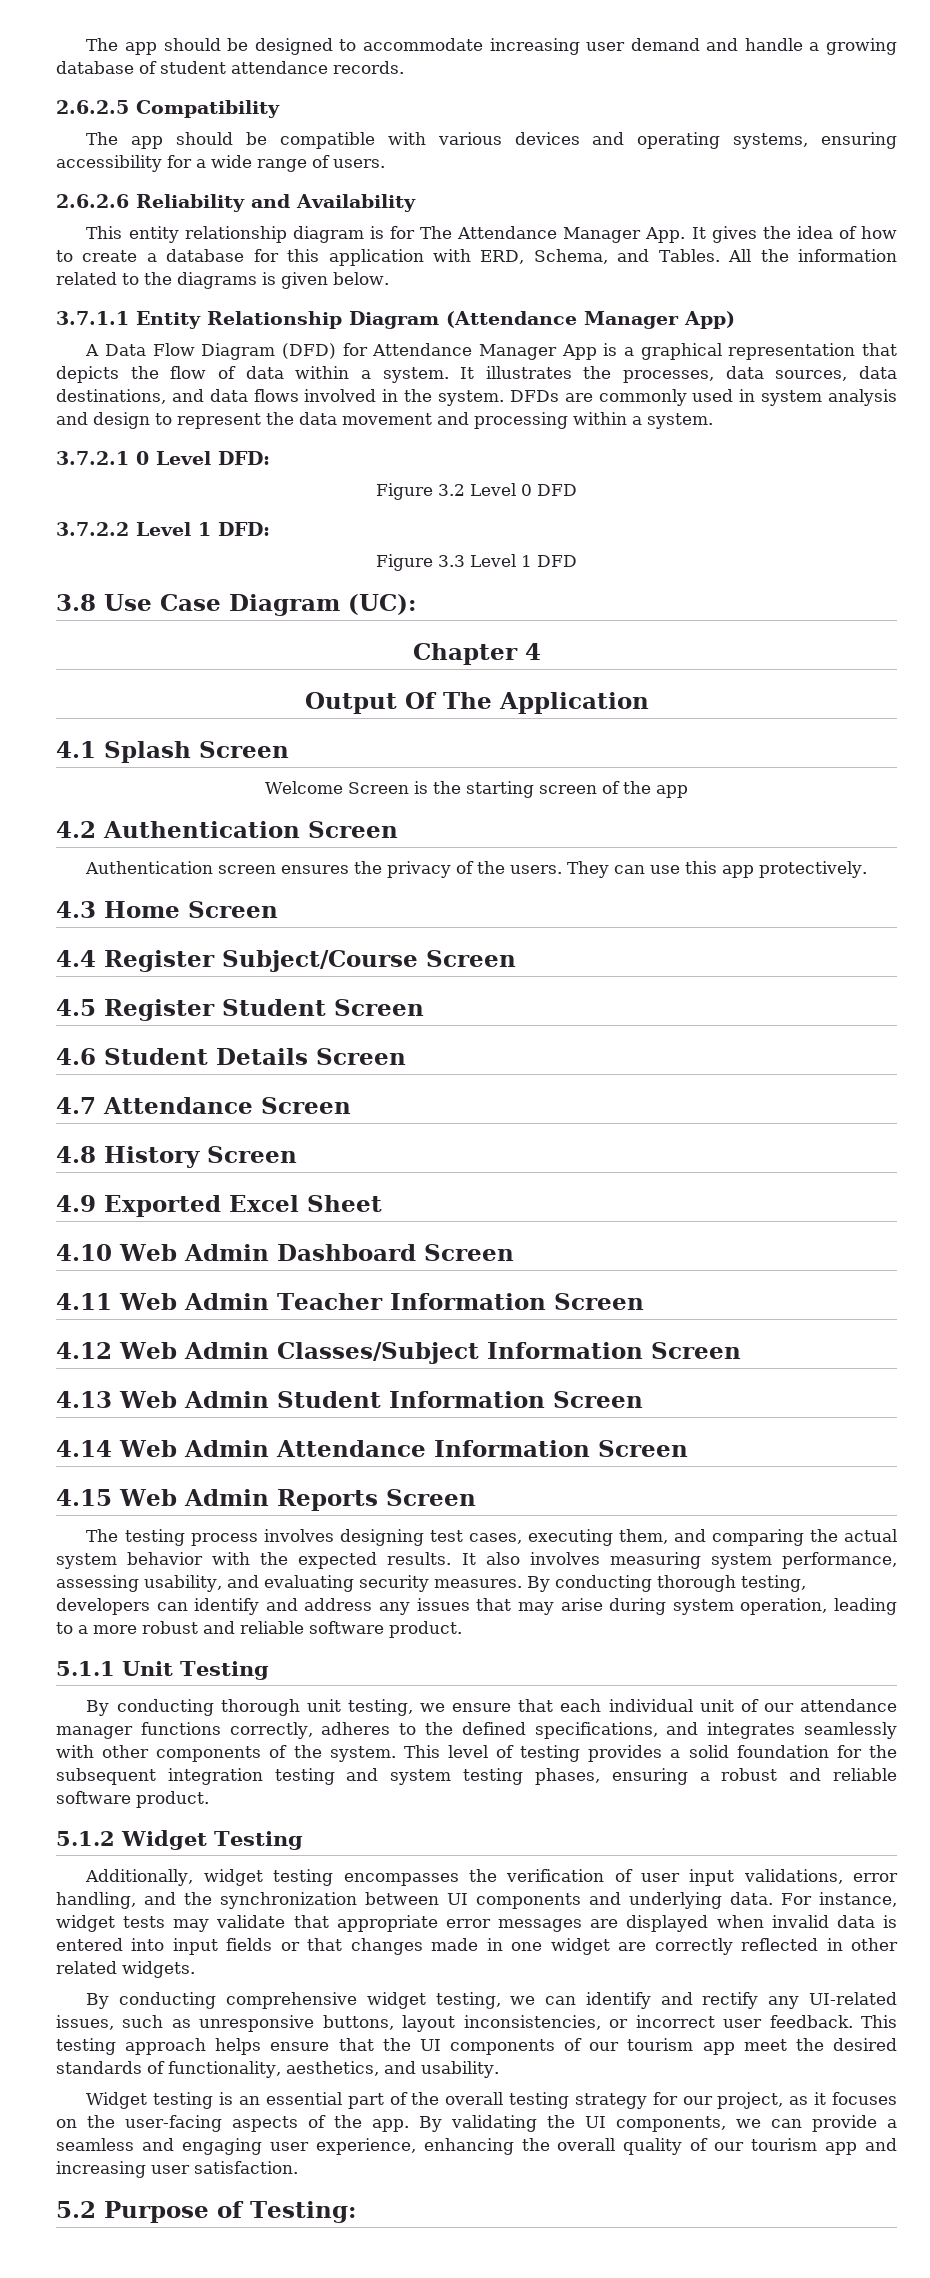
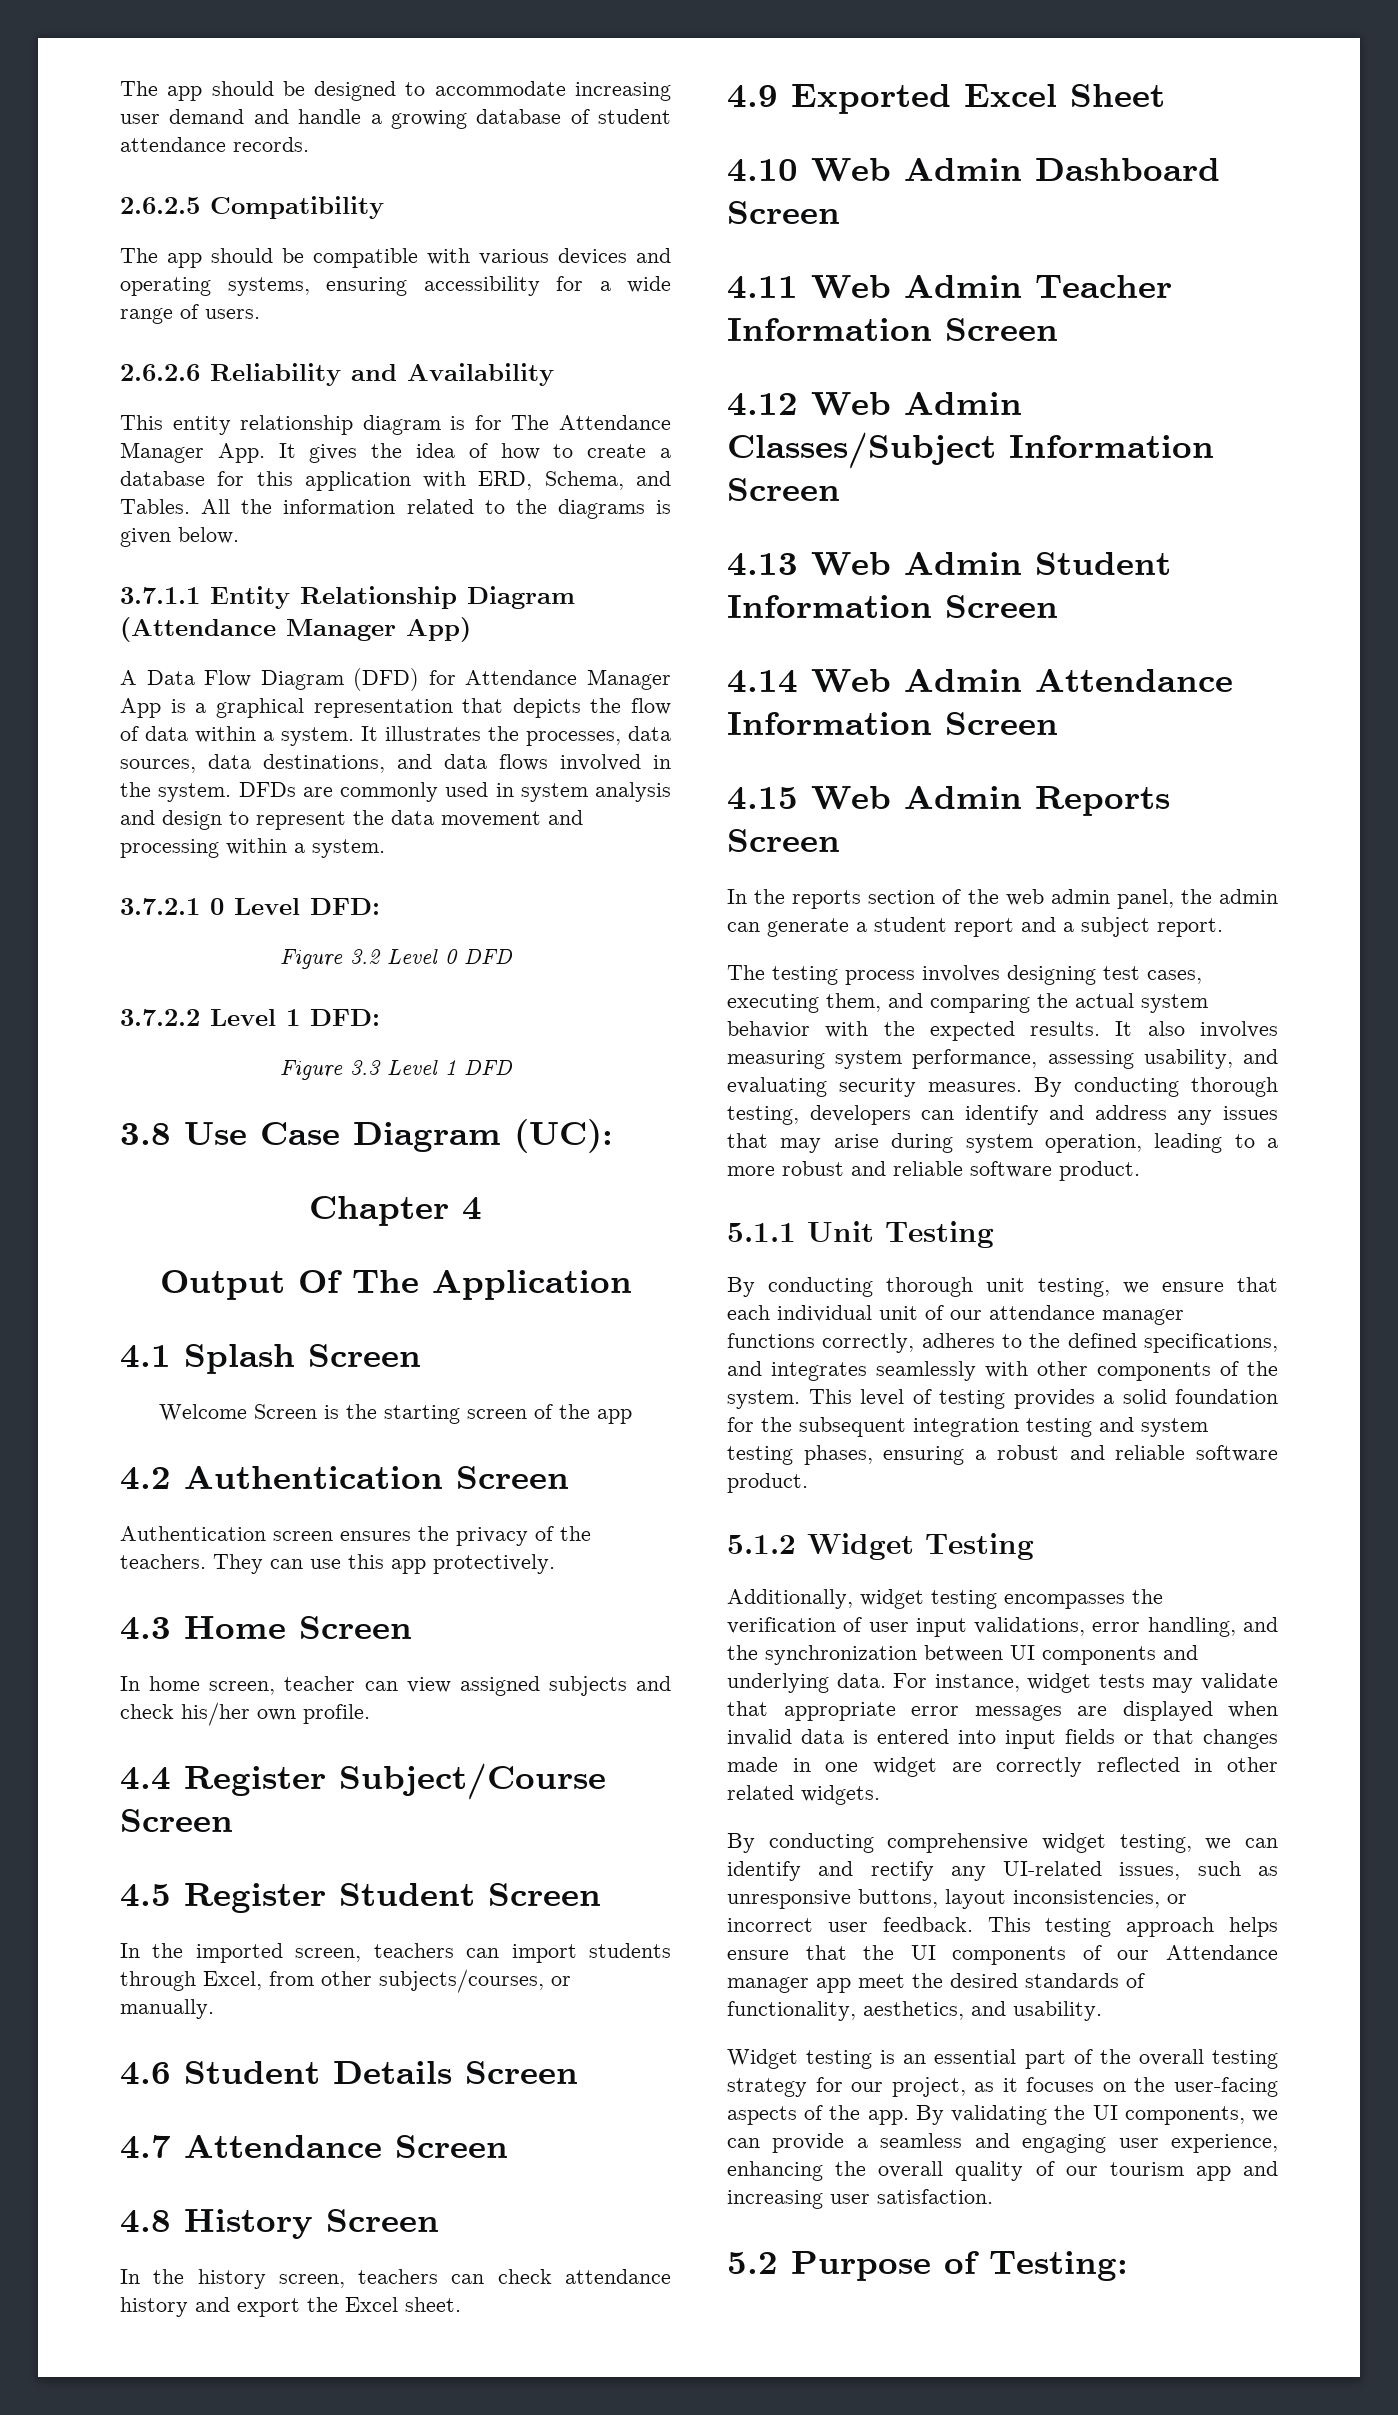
[510,865,563,874] users. -> [120,1554,206,1569] teachers.
(278, 909) none -> [120,1676,671,1696] [120,1702,370,1726] // In home screen, teacher can view assigned subjects and check his/her own profile.
(424, 1007) none -> [120,1943,671,1963] [120,1969,571,1993] [120,1999,214,2019] // In the imported screen, teachers can import students through Excel, from other subjects/courses, or manually.
(297, 1154) none -> [120,2269,671,2289] [120,2297,461,2317] // In the history screen, teachers can check attendance history and export the Excel sheet.
(476, 1497) none -> [727,889,1278,909] [727,917,1223,937] // In the reports section of the web admin panel, the admin can generate a student report and a subject report.
[627,2038,694,2051] tourism -> [1166,1945,1278,1960] [727,1977,809,1993] Attendance manager

